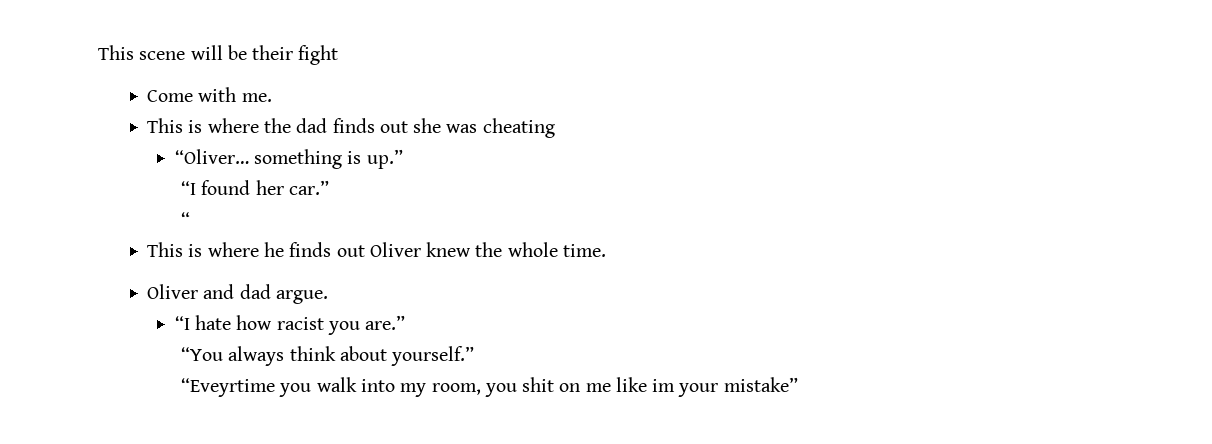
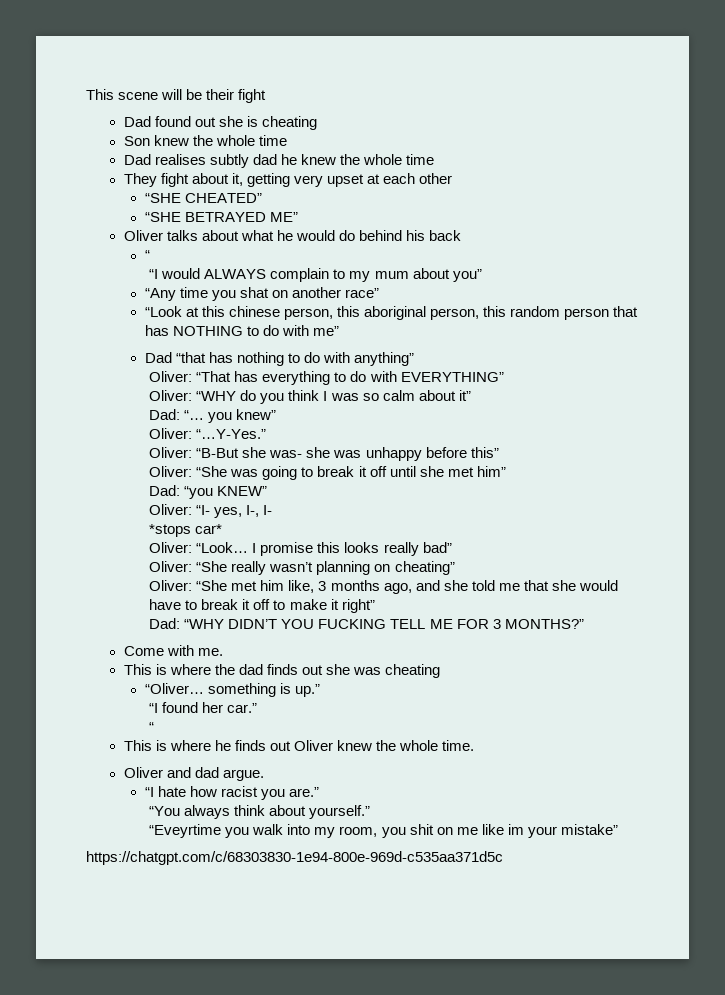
(339, 55) none -> [123,116,317,130] [123,135,287,146] [123,154,434,168] [123,173,453,187] [144,193,262,203] [144,212,298,222] [123,230,462,241] [144,250,150,260] [149,268,482,282] [144,287,379,301] [144,306,639,320] [144,325,339,336] [144,352,414,366] [149,371,504,385] [149,390,471,404] [149,409,277,423] [149,428,267,439] [149,447,499,461] [149,466,506,480] [149,485,268,499] [149,504,273,518] [149,524,223,537] [149,542,452,556] [149,561,455,575] [149,580,618,594] [149,599,375,613] [149,618,584,629] // Dad found out she is cheating // Son knew the whole time // Dad realises subtly dad he knew the whole time // They fight about it, getting very upset at each other // “SHE CHEATED” // “SHE BETRAYED ME” // Oliver talks about what he would do behind his back // “ // “I would ALWAYS complain to my mum about you” // “Any time you shat on another race” // “Look at this chinese person, this aboriginal person, this random person that has NOTHING to do with me” // Dad “that has nothing to do with anything” // Oliver: “That has everything to do with EVERYTHING” // Oliver: “WHY do you think I was so calm about it” // Dad: “… you knew” // Oliver: “…Y-Yes.” // Oliver: “B-But she was- she was unhappy before this” // Oliver: “She was going to break it off until she met him” // Dad: “you KNEW” // Oliver: “I- yes, I-, I- // *stops car* // Oliver: “Look… I promise this looks really bad” // Oliver: “She really wasn’t planning on cheating” // Oliver: “She met him like, 3 months ago, and she told me that she would have to break it off to make it right” // Dad: “WHY DIDN’T YOU FUCKING TELL ME FOR 3 MONTHS?”
(798, 384) none -> [86,851,503,865] // https://chatgpt.com/c/68303830-1e94-800e-969d-c535aa371d5c

